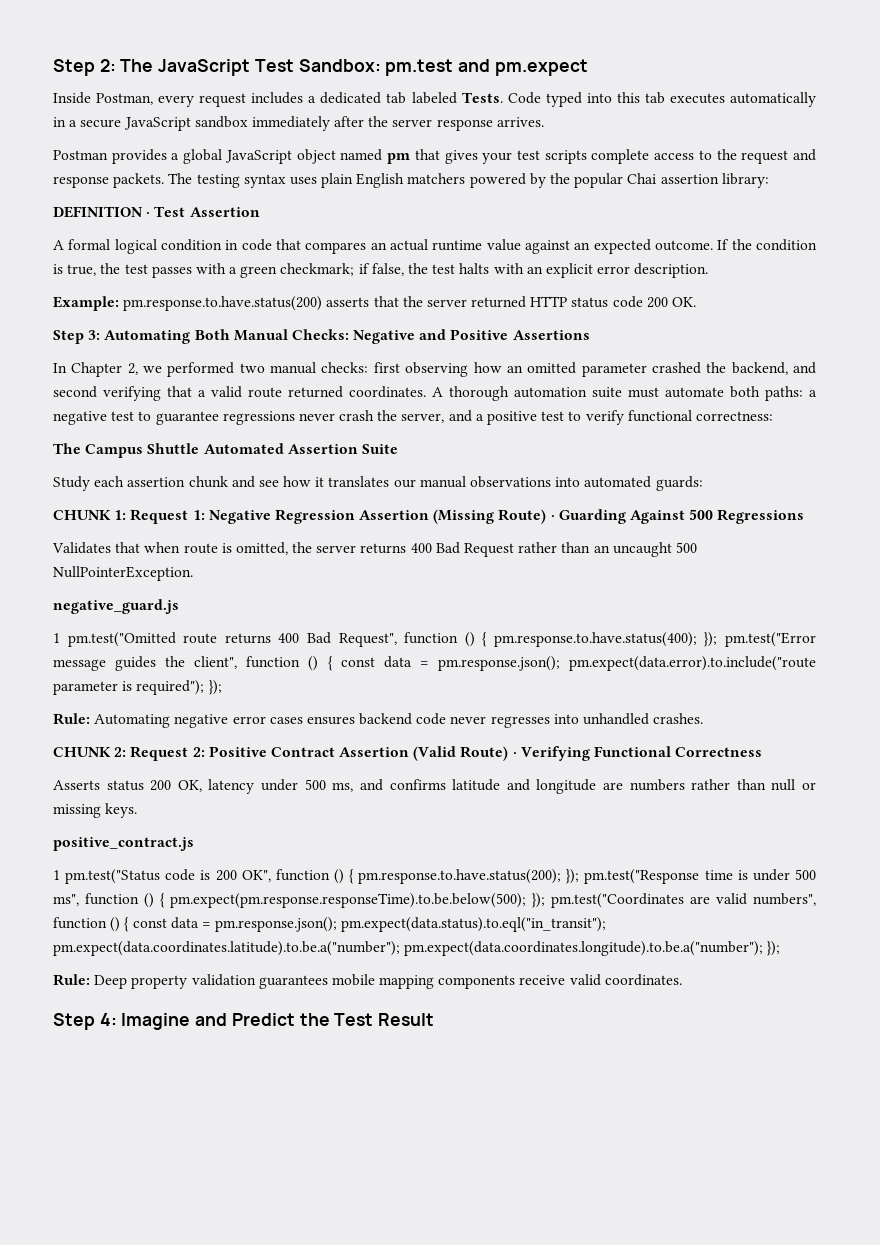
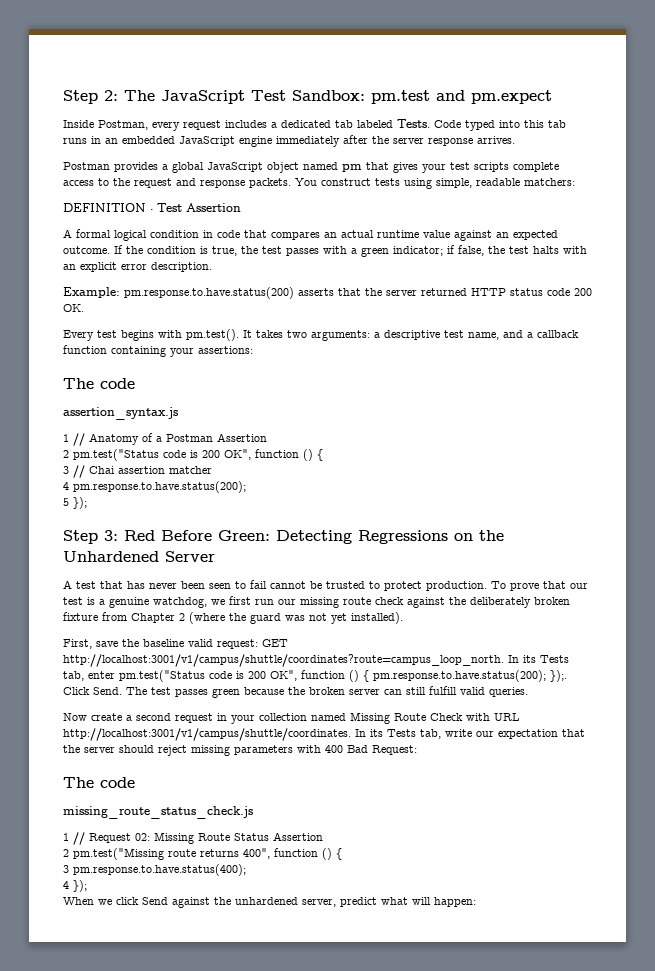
[669,92,816,107] [53,116,248,131] executes automatically in a secure JavaScript sandbox -> [63,136,272,147] runs in an embedded JavaScript engine
[168,173,769,188] The testing syntax uses plain English matchers powered by the popular Chai assertion library: -> [295,178,575,189] You construct tests using simple, readable matchers:
[280,263,355,276] checkmark; -> [393,246,443,256] indicator;
[53,329,590,344] [53,362,817,377] [53,386,817,401] [53,410,773,425] [53,443,398,458] [53,476,703,491] [53,509,805,524] [52,542,697,557] [53,566,193,581] [53,599,179,614] [53,632,816,647] [53,656,817,671] [53,680,222,695] [53,713,704,728] [53,746,763,761] [53,779,816,794] [53,803,138,818] [53,837,194,851] [53,870,60,880] Step 3: Automating Both Manual Checks: Negative and Positive Assertions // In Chapter 2, we performed two manual checks: first observing how an omitted parameter crashed the backend, and second verifying that a valid route returned coordinates. A thorough automation suite must automate both paths: a negative test to guarantee regressions never crash the server, and a positive test to verify functional correctness: // The Campus Shuttle Automated Assertion Suite // Study each assertion chunk and see how it translates our manual observations into automated guards: // CHUNK 1: Request 1: Negative Regression Assertion (Missing Route) · Guarding Against 500 Regressions // Validates that when route is omitted, the server returns 400 Bad Request rather than an uncaught 500 NullPointerException. // negative_guard.js // 1 pm.test("Omitted route returns 400 Bad Request", function () { pm.response.to.have.status(400); }); pm.test("Error message guides the client", function () { const data = pm.response.json(); pm.expect(data.error).to.include("route parameter is required"); }); // Rule: Automating negative error cases ensures backend code never regresses into unhandled crashes. // CHUNK 2: Request 2: Positive Contract Assertion (Valid Route) · Verifying Functional Correctness // Asserts status 200 OK, latency under 500 ms, and confirms latitude and longitude are numbers rather than null or missing keys. // positive_contract.js // 1 -> [63,329,579,341] [63,345,253,357] [63,378,135,389] [63,407,178,420] [63,433,267,446] [63,449,323,461] [63,465,212,478] [63,481,246,493] [63,497,87,509] [63,530,504,544] [63,551,215,562] [63,580,588,591] [63,596,570,608] [63,612,403,624] [63,639,288,649] [63,654,569,667] [63,671,115,681] Every test begins with pm.test(). It takes two arguments: a descriptive test name, and a callback function containing your assertions: // The code // assertion_syntax.js // 1 // Anatomy of a Postman Assertion // 2 pm.test("Status code is 200 OK", function () { // 3 // Chai assertion matcher // 4 pm.response.to.have.status(200); // 5 }); // Step 3: Red Before Green: Detecting Regressions on the Unhardened Server // A test that has never been seen to fail cannot be trusted to protect production. To prove that our test is a genuine watchdog, we first run our missing route check against the deliberately broken fixture from Chapter 2 (where the guard was not yet installed). // First, save the baseline valid request: GET http://localhost:3001/v1/campus/shuttle/coordinates?route=campus_loop_north. In its Tests tab, enter
[566,869,816,884] [53,893,816,908] [53,917,607,932] [53,941,781,956] [53,974,682,989] [53,1013,435,1030] }); pm.test("Response time is under 500 ms", function () { pm.expect(pm.response.responseTime).to.be.below(500); }); pm.test("Coordinates are valid numbers", function () { const data = pm.response.json(); pm.expect(data.status).to.eql("in_transit"); pm.expect(data.coordinates.latitude).to.be.a("number"); pm.expect(data.coordinates.longitude).to.be.a("number"); }); // Rule: Deep property validation guarantees mobile mapping components receive valid coordinates. // Step 4: Imagine and Predict the Test Result -> [550,670,567,682] [63,686,528,698] [63,712,519,724] [63,728,585,741] [63,745,417,756] [63,777,135,788] [63,806,253,819] [63,832,323,845] [63,848,342,860] [63,864,246,876] [63,880,87,892] [63,897,476,908] });. Click Send. The test passes green because the broken server can still fulfill valid queries. // Now create a second request in your collection named Missing Route Check with URL http://localhost:3001/v1/campus/shuttle/coordinates. In its Tests tab, write our expectation that the server should reject missing parameters with 400 Bad Request: // The code // missing_route_status_check.js // 1 // Request 02: Missing Route Status Assertion // 2 pm.test("Missing route returns 400", function () { // 3 pm.response.to.have.status(400); // 4 }); // When we click Send against the unhardened server, predict what will happen:

